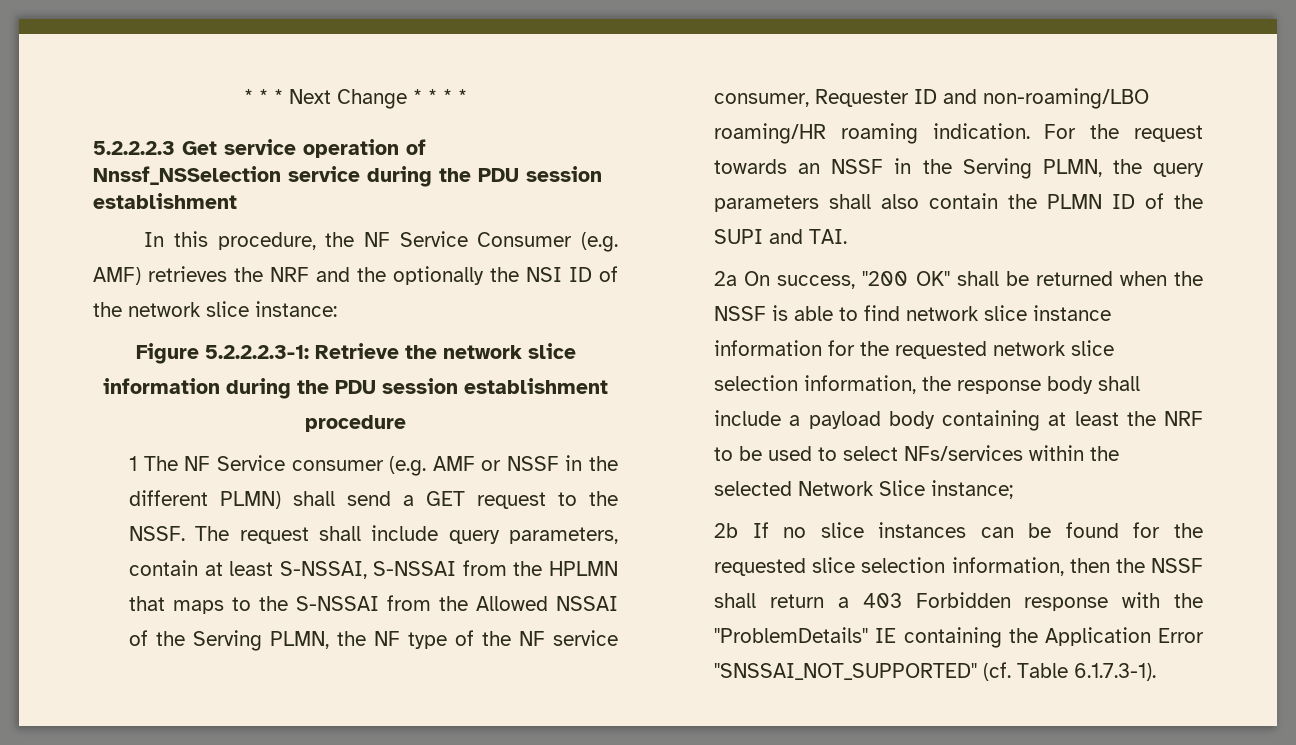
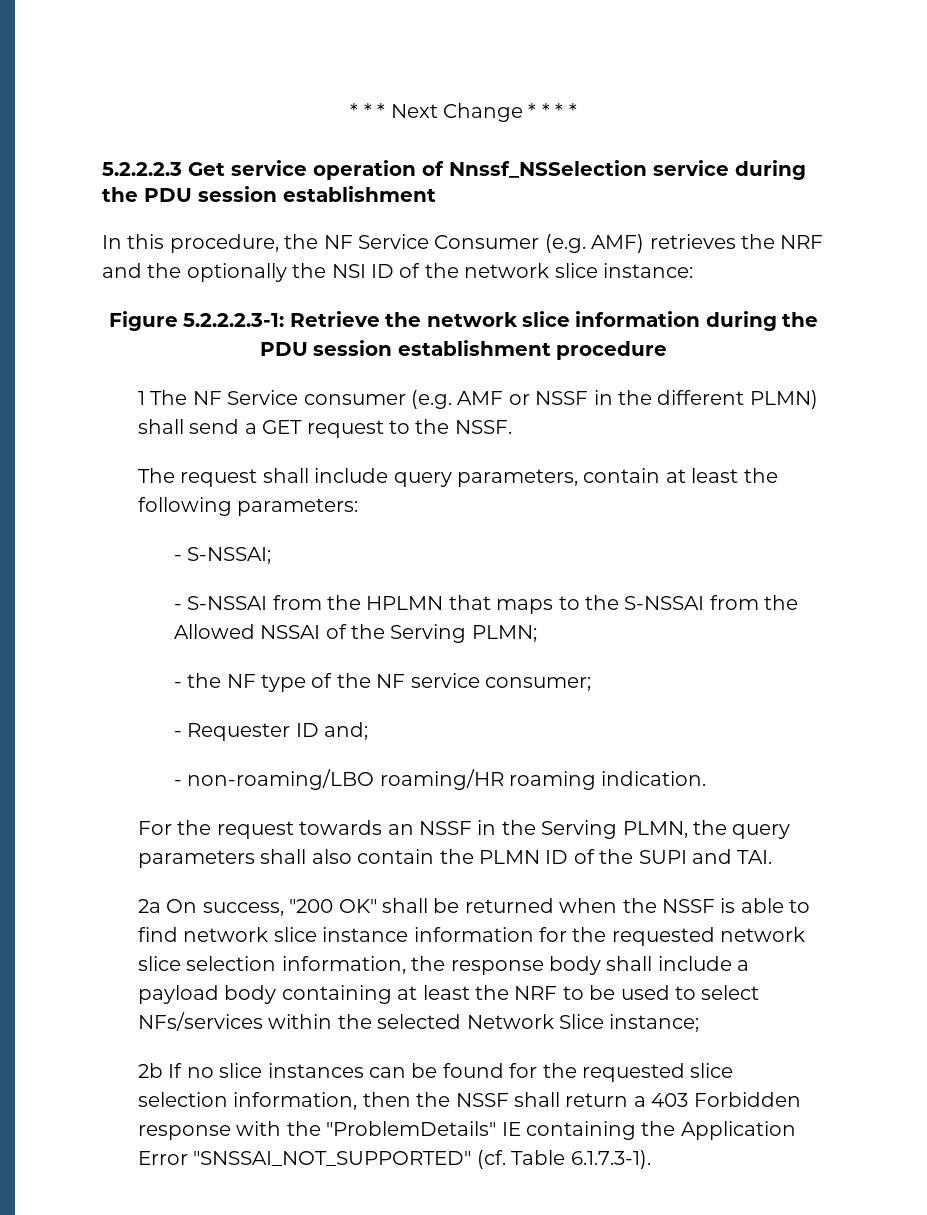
(186, 533) none -> (512, 427) //
[279,561,367,579] S-NSSAI, -> [743,468,778,483] [137,497,359,516] [173,547,272,564] [173,604,182,610] the following parameters: // - S-NSSAI; // -
[270,631,330,649] PLMN, -> [471,625,537,642] [173,682,182,688] PLMN; // -
[714,89,978,107] consumer, Requester ID and -> [485,677,592,691] [173,722,369,741] [173,780,182,786] consumer; // - Requester ID and; // -
(1030, 131) none -> (707, 778) //

